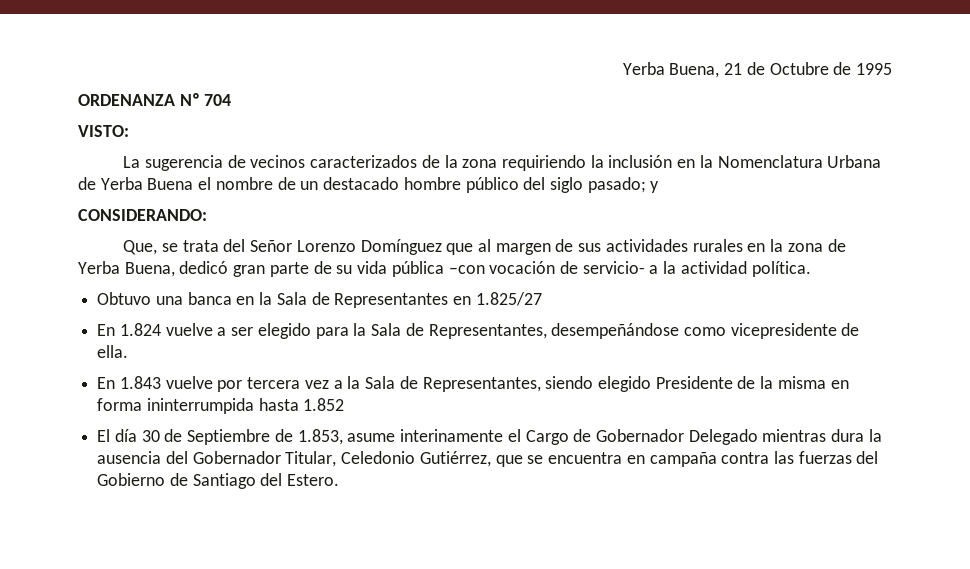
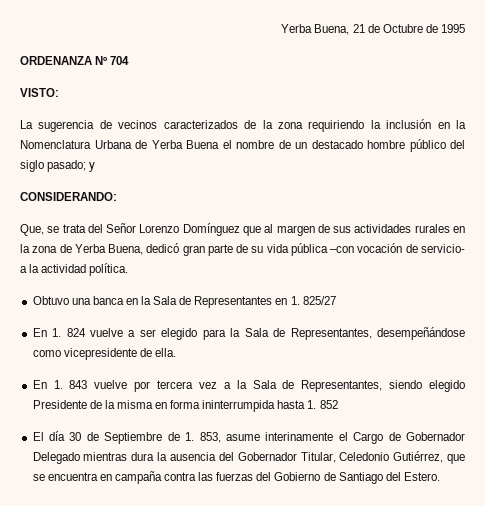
[475,292,542,306] [97,323,161,336] 1.825/27 // En 1.824 -> [290,296,336,305] [32,328,86,337] 1. 825/27 // En 1. 824
[119,376,161,389] 1.843 -> [53,380,88,389] 1. 843
[303,398,345,411] 1.852 -> [307,400,338,409] 1. 852
[297,429,343,445] 1.853, -> [185,432,221,443] 1. 853,

